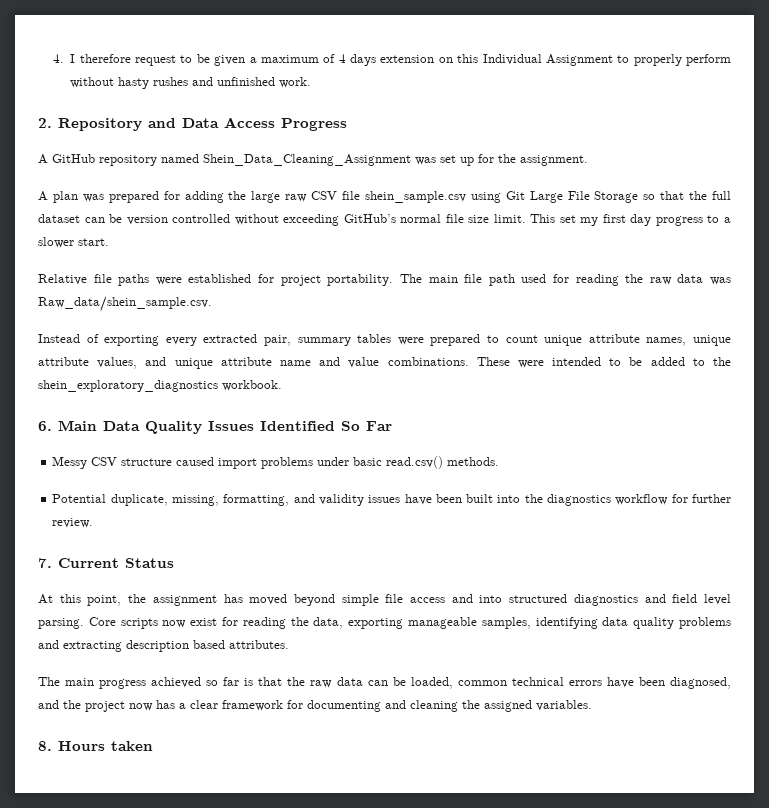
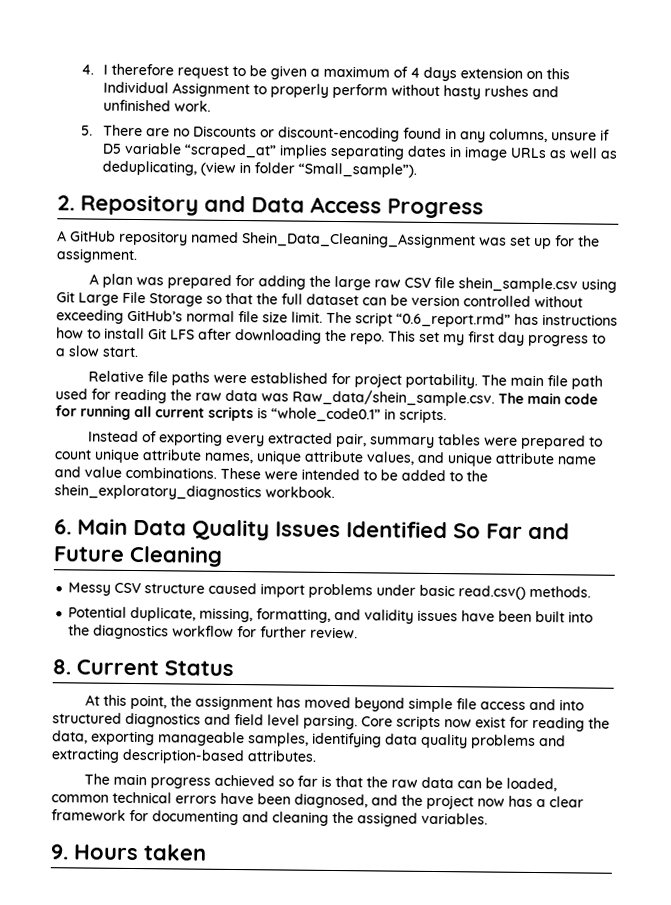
(312, 82) none -> [80,124,611,143] [102,142,619,161] [102,160,418,178] // 5. There are no Discounts or discount-encoding found in any columns, unsure if D5 variable “scraped_at” implies separating dates in image URLs as well as deduplicating, (view in folder “Small_sample”).
(526, 218) none -> [326,311,618,328] [56,327,385,345] The script “0.6_report.rmd” has instructions how to install Git LFS after downloading the repo.
[38,237,74,248] slower -> [68,345,100,357] slow
(212, 304) none -> [498,392,598,405] [55,405,447,424] The main code for running all current scripts is “whole_code0.1” in scripts.
(392, 426) none -> [528,522,570,540] [53,545,223,567] and Future Cleaning
[38,558,52,568] 7. -> [52,659,71,675] 8.
[126,640,225,652] description based -> [122,748,245,765] description-based
[38,741,52,751] 8. -> [50,844,69,860] 9.

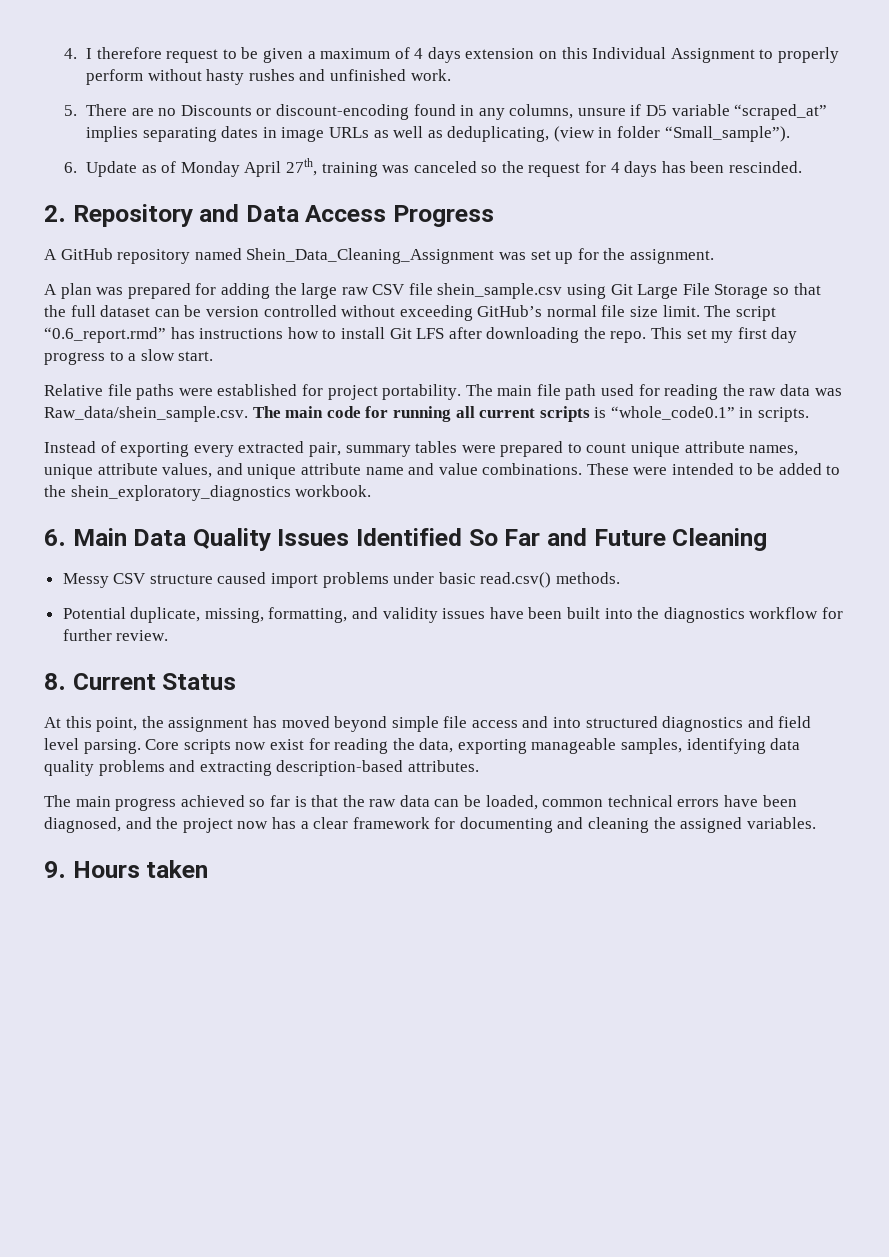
(418, 170) none -> [64,158,802,177] // 6. Update as of Monday April 27th, training was canceled so the request for 4 days has been rescinded.

